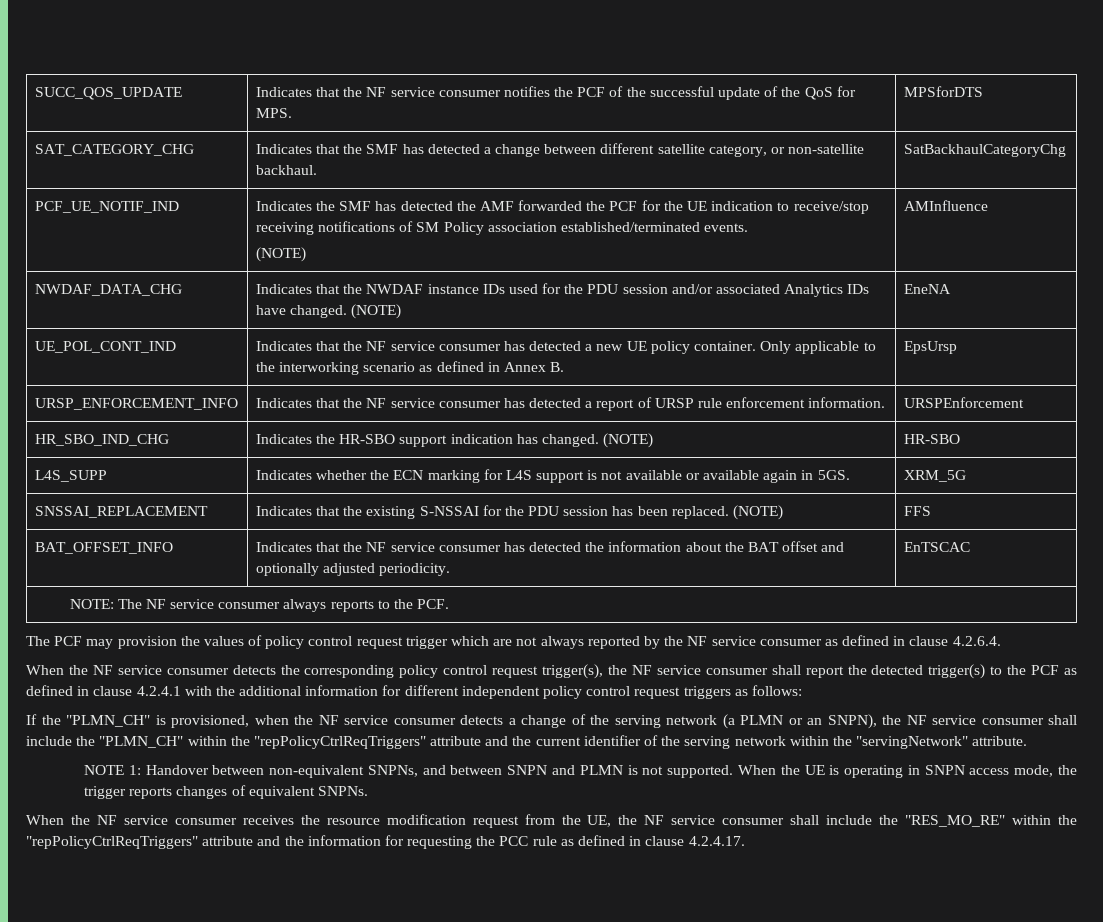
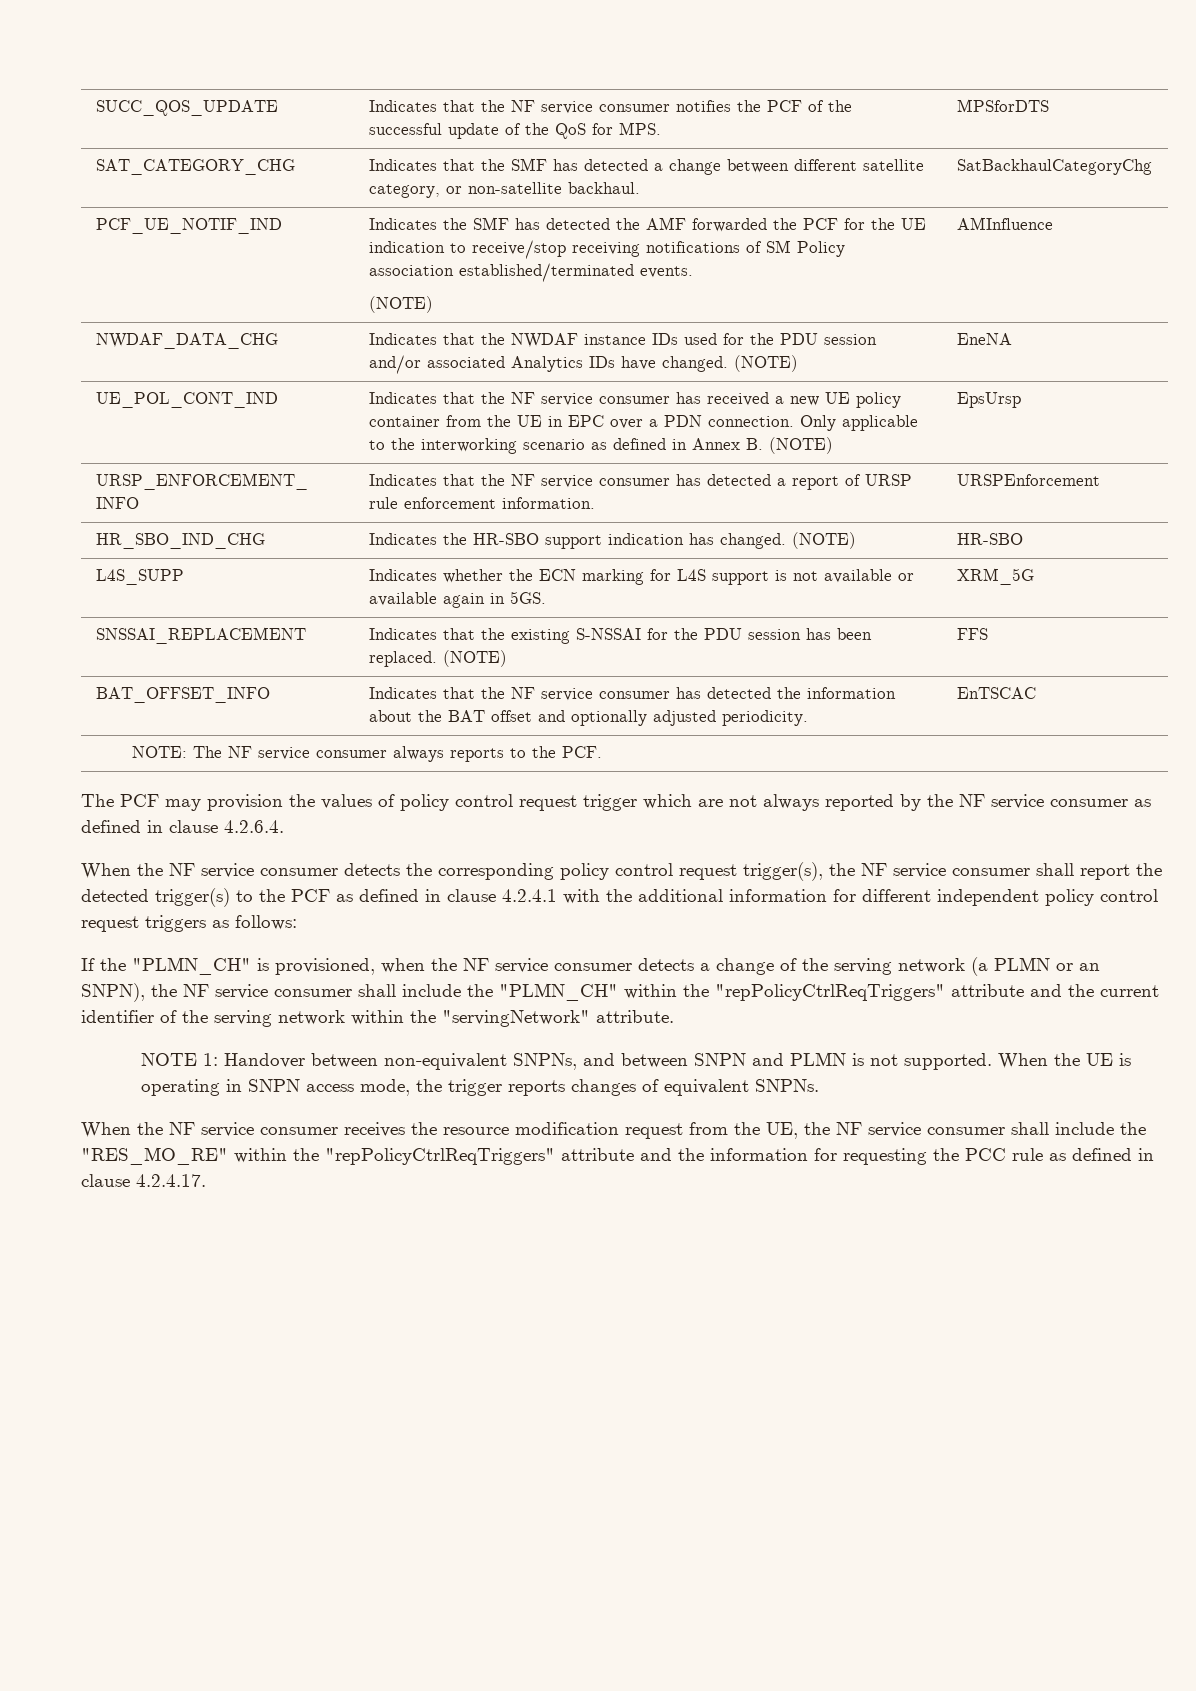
[529,341,582,351] detected -> [706,392,769,406] received
[693,341,756,351] container. -> [368,415,794,429] container from the UE in EPC over a PDN connection.
(565, 367) none -> [768,437,833,454] (NOTE)

